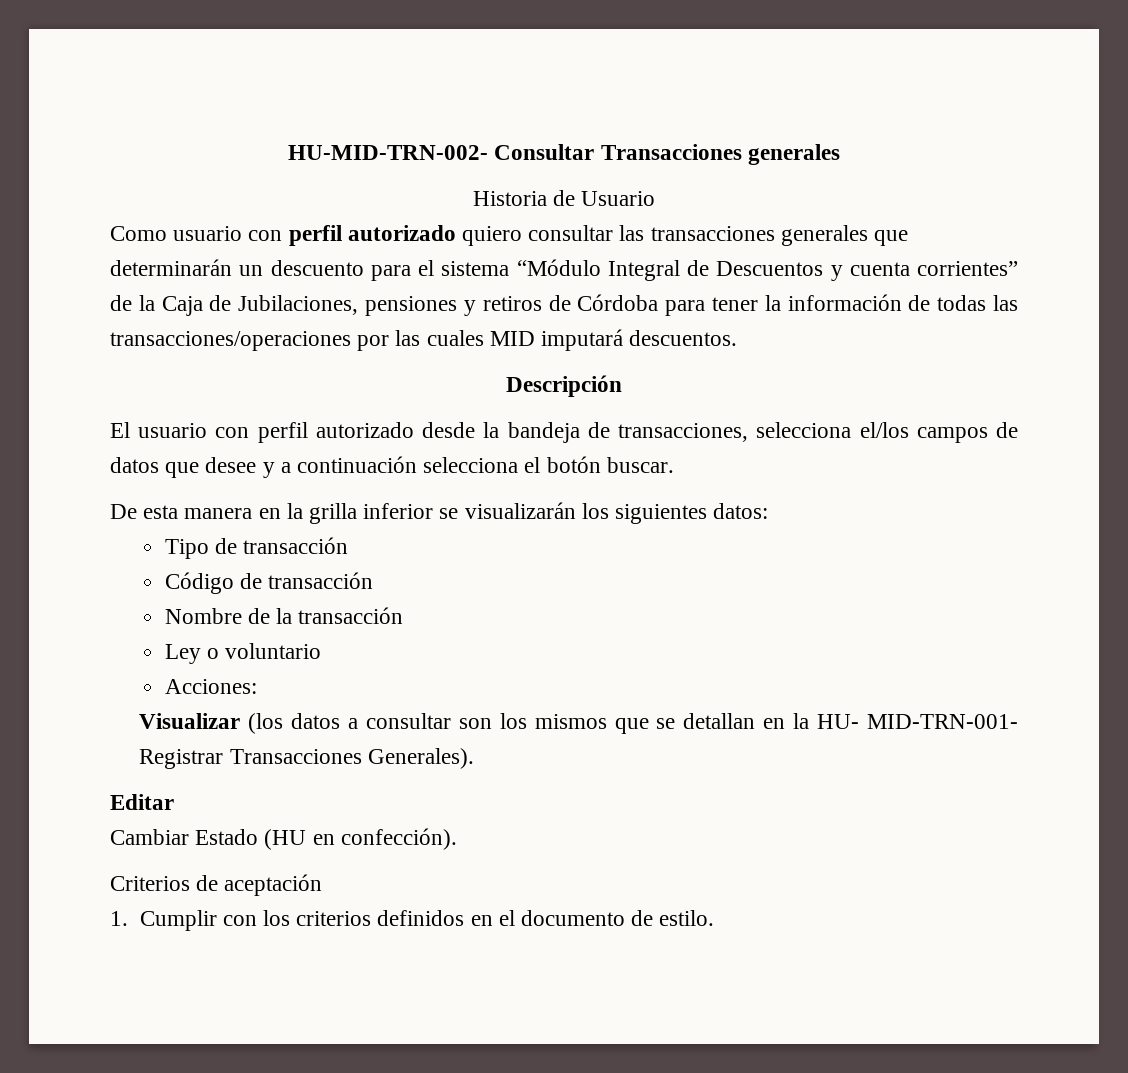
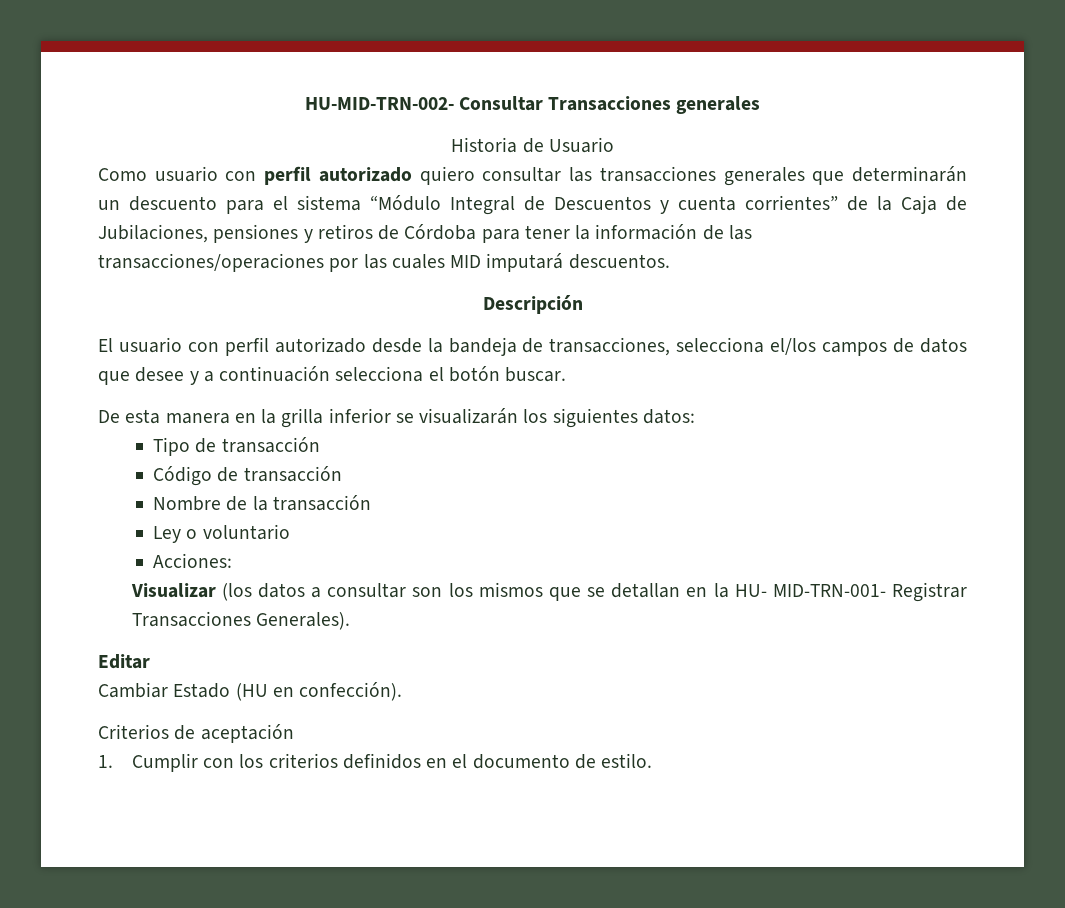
[937,295,987,311] todas -> (724, 232) none

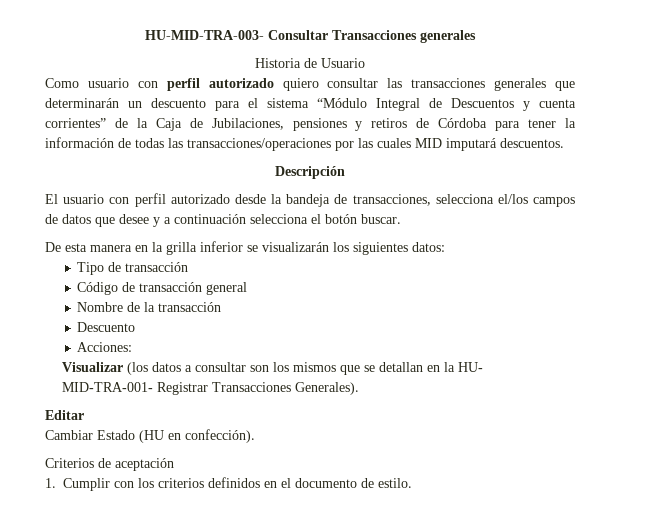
[304,97,454,110] HU-MID-TRN-002- -> [145,30,264,40] HU-MID-TRA-003-
(724, 232) none -> [135,138,164,148] todas
(342, 474) none -> [206,282,248,295] general
[153,524,290,543] Ley o voluntario -> [77,322,136,332] Descuento
[772,584,886,597] MID-TRN-001- -> [62,382,154,392] MID-TRA-001-

